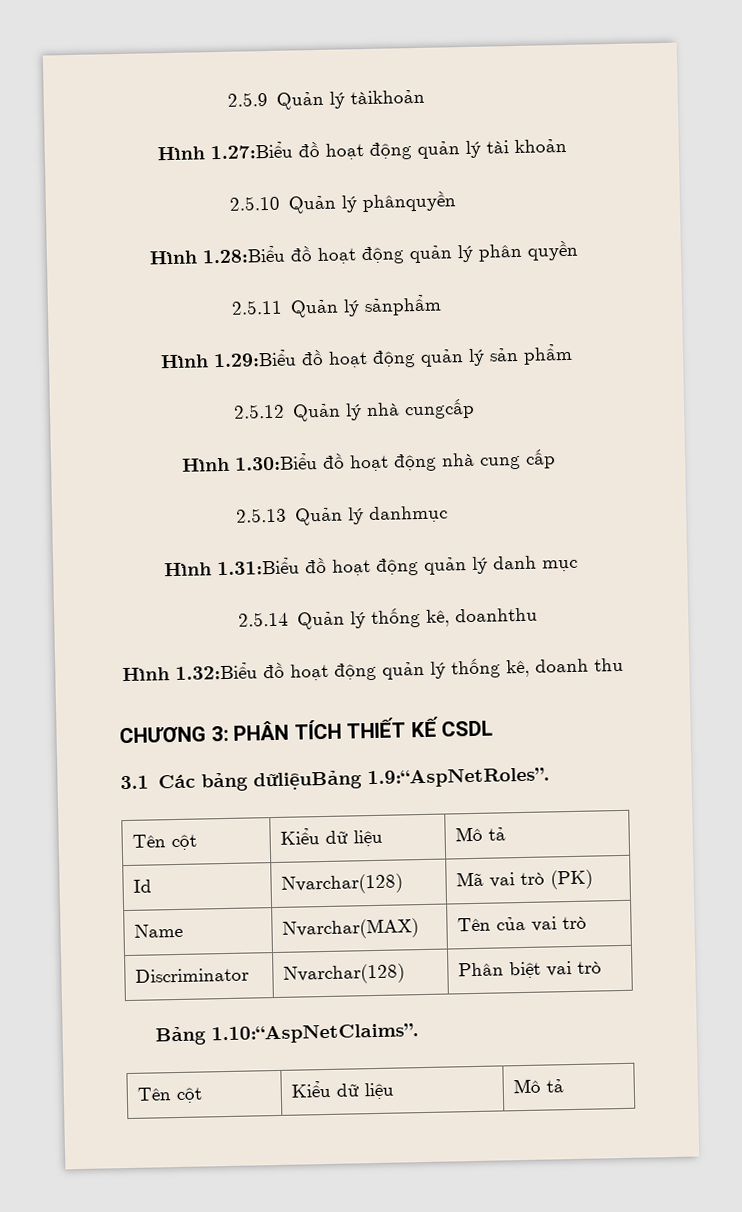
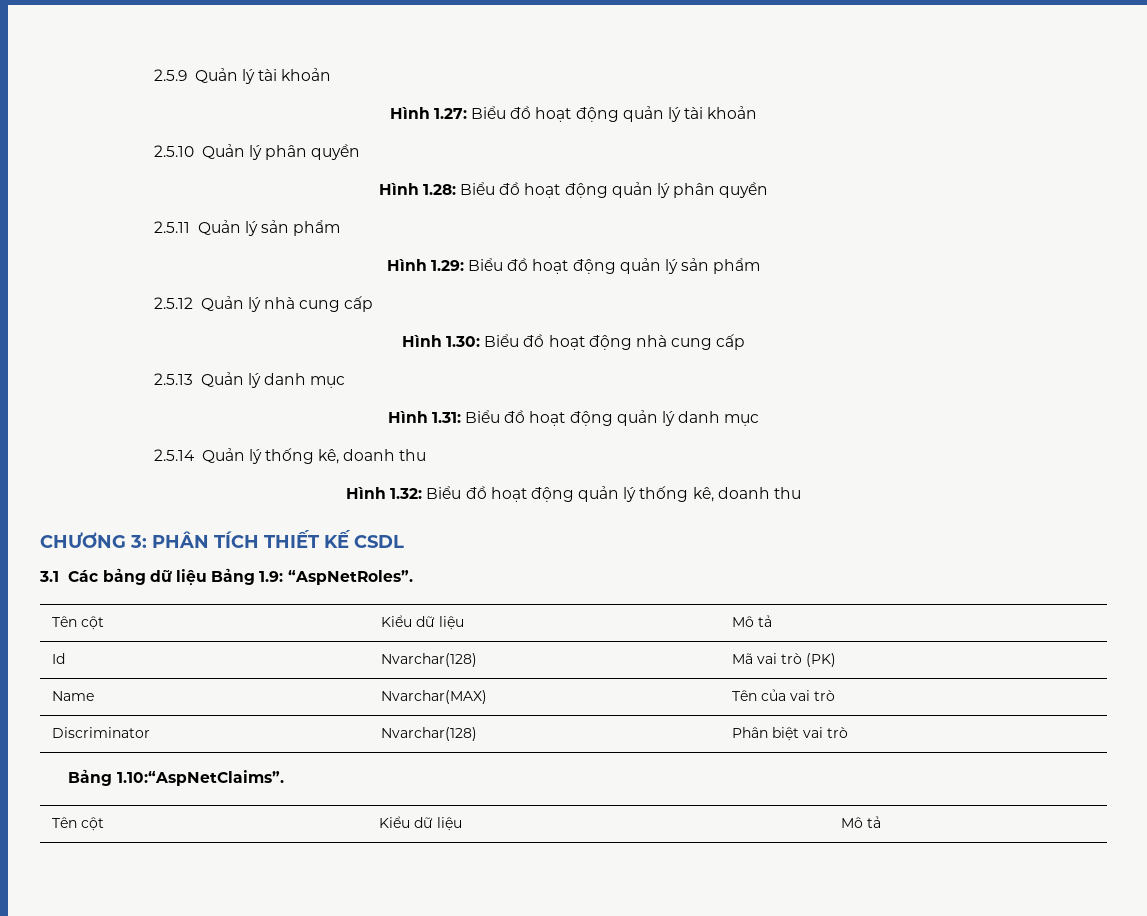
[350,89,426,105] [156,141,293,161] tàikhoản // Hình 1.27:Biểu -> [257,68,332,81] [389,106,507,119] tài khoản // Hình 1.27: Biểu
[362,190,458,213] [149,245,286,265] phânquyền // Hình 1.28:Biểu -> [264,144,361,160] [378,182,496,195] phân quyền // Hình 1.28: Biểu
[364,294,443,317] [159,349,297,369] sảnphẩm // Hình 1.29:Biểu -> [260,220,341,236] [386,258,504,271] sản phẩm // Hình 1.29: Biểu
[404,397,476,420] [180,453,318,472] cungcấp // Hình 1.30:Biểu -> [299,296,374,312] [401,334,520,347] cung cấp // Hình 1.30: Biểu
[368,505,449,524] [163,557,300,577] danhmục // Hình 1.31:Biểu -> [263,373,346,388] [387,410,501,423] danh mục // Hình 1.31: Biểu
[455,607,539,623] [121,662,258,682] doanhthu // Hình 1.32:Biểu -> [343,449,427,461] [345,486,462,499] doanh thu // Hình 1.32: Biểu
[252,767,550,791] dữliệuBảng 1.9:“AspNetRoles”. -> [149,568,413,586] dữ liệu Bảng 1.9: “AspNetRoles”.

